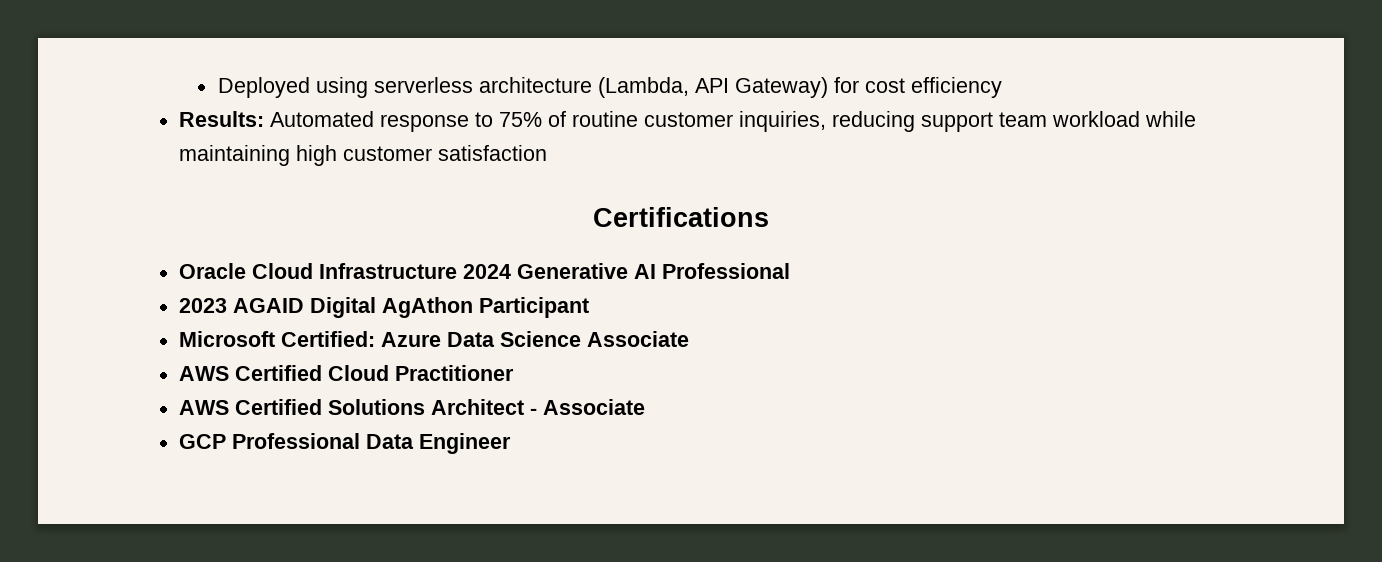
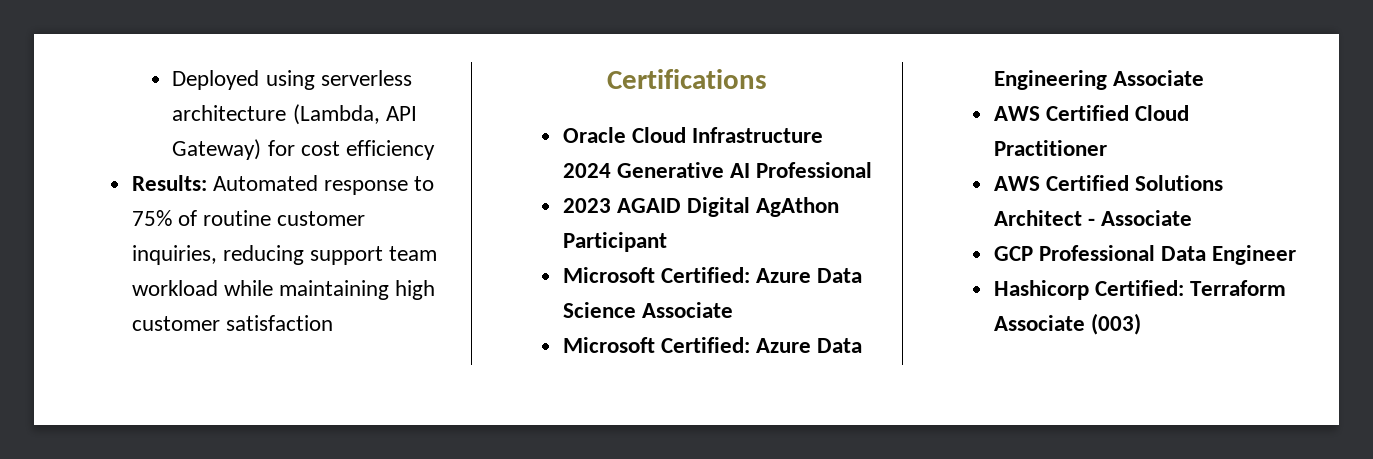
(690, 339) none -> [562,337,863,353] [993,70,1205,90] // Microsoft Certified: Azure Data Engineering Associate
(512, 443) none -> [993,280,1287,300] [993,313,1142,335] // Hashicorp Certified: Terraform Associate (003)

